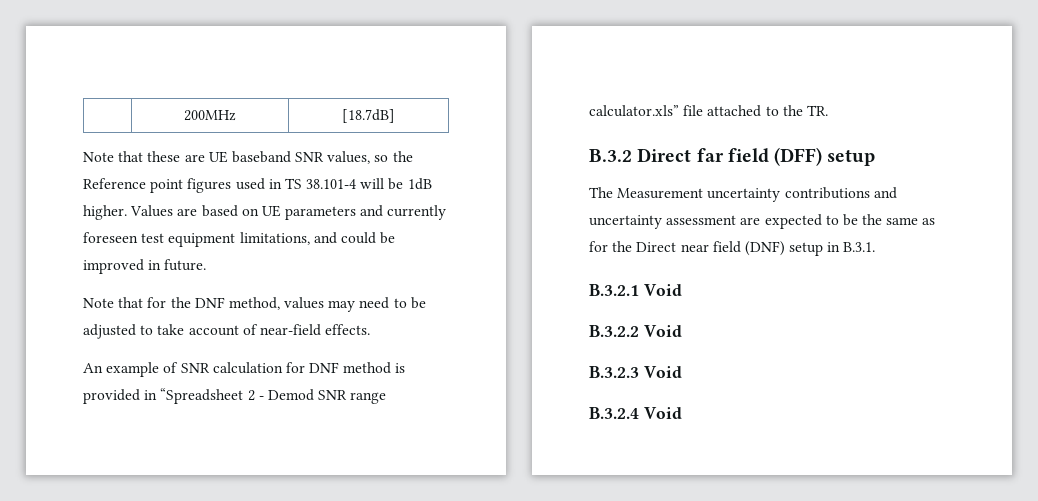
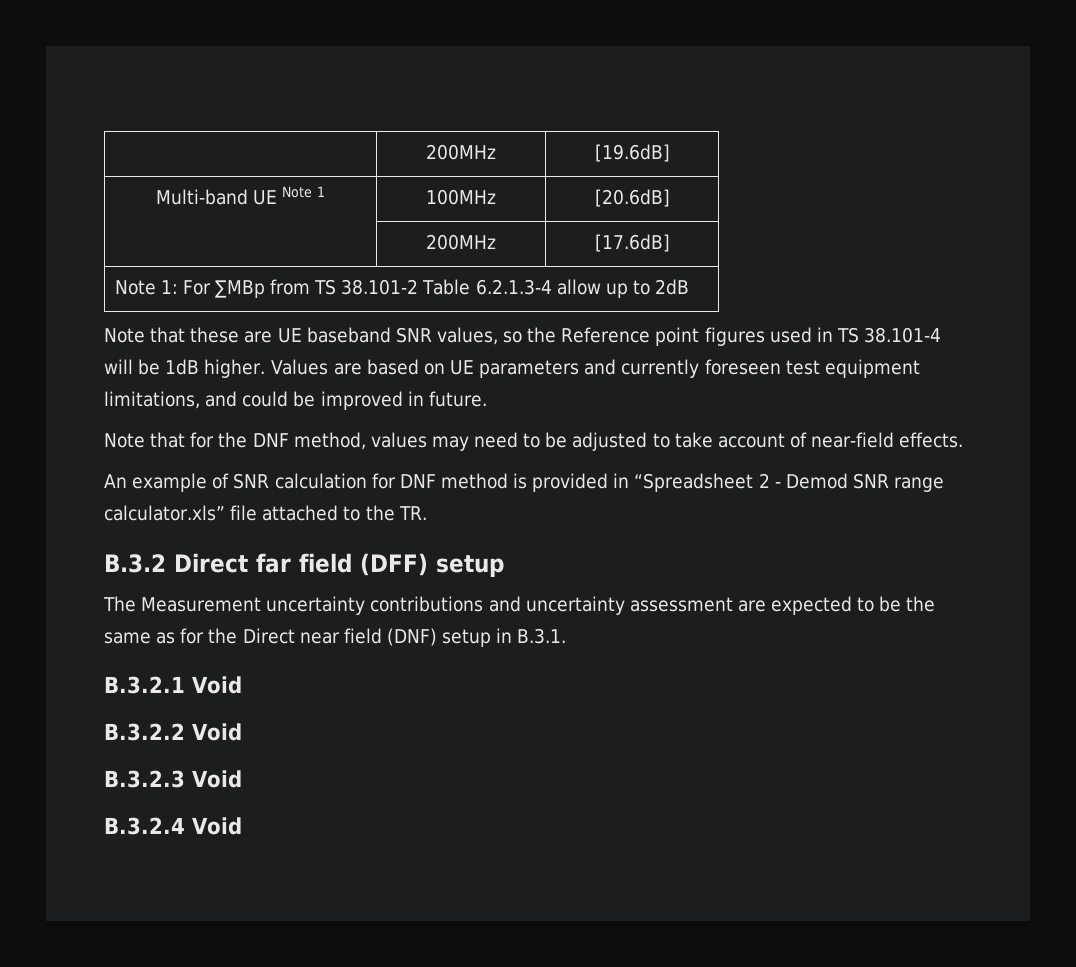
[184,110,236,121] [342,109,395,123] | 200MHz | [18.7dB] -> [426,144,496,160] [594,144,670,162] [155,186,326,205] [426,189,496,205] [594,189,670,207] [426,234,496,250] [594,234,670,252] [114,279,690,298] | 200MHz | [19.6dB] // Multi-band UE Note 1 | 100MHz | [20.6dB] // | 200MHz | [17.6dB] // Note 1: For ∑MBp from TS 38.101-2 Table 6.2.1.3-4 allow up to 2dB

